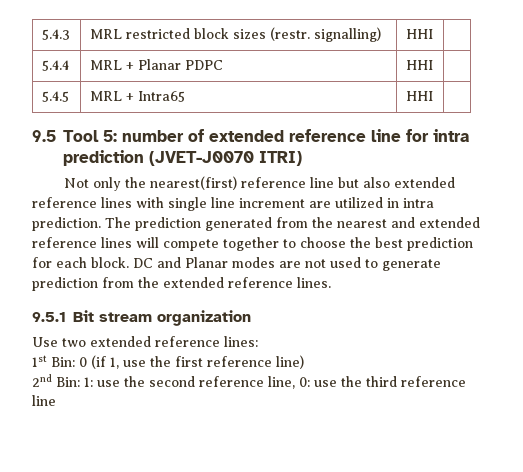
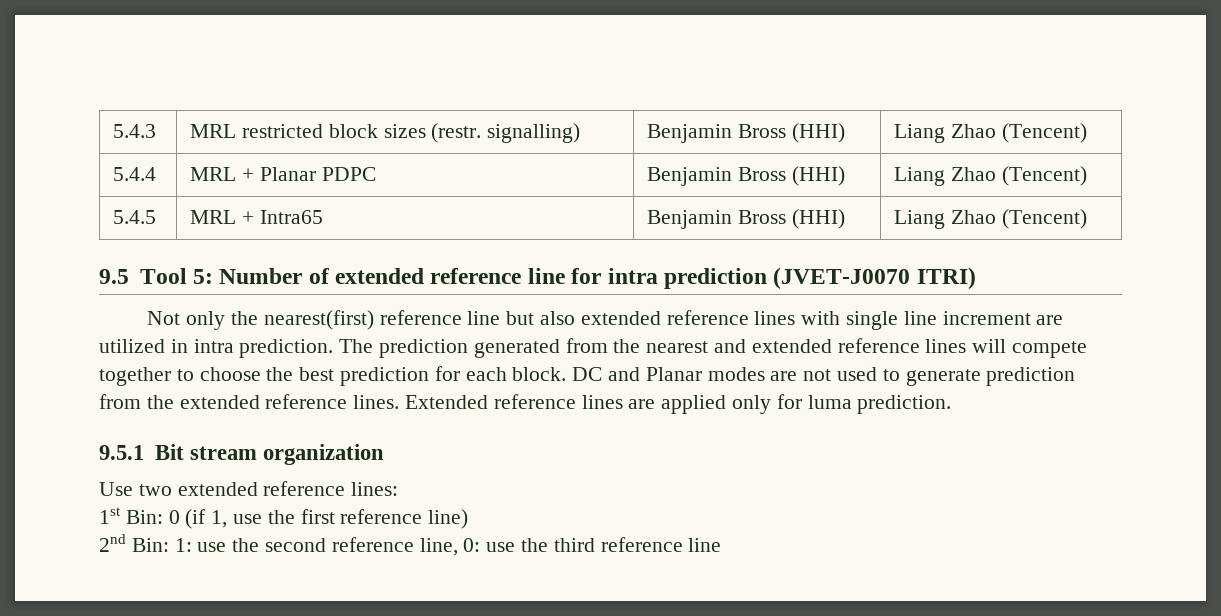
[405,29,433,39] HHI | -> [647,123,845,143] [894,123,1087,143] Benjamin Bross (HHI) | Liang Zhao (Tencent)
[405,60,433,70] [41,91,69,102] [89,91,185,102] [405,91,433,101] HHI | // 5.4.5 | MRL + Intra65 | HHI | -> [647,166,845,186] [894,166,1087,186] [113,210,157,224] [190,210,323,224] [647,209,845,229] [894,209,1087,229] Benjamin Bross (HHI) | Liang Zhao (Tencent) // 5.4.5 | MRL + Intra65 | Benjamin Bross (HHI) | Liang Zhao (Tencent)
[122,130,184,142] number -> [219,268,303,284] Number
(331, 282) none -> [405,394,952,414] Extended reference lines are applied only for luma prediction.

